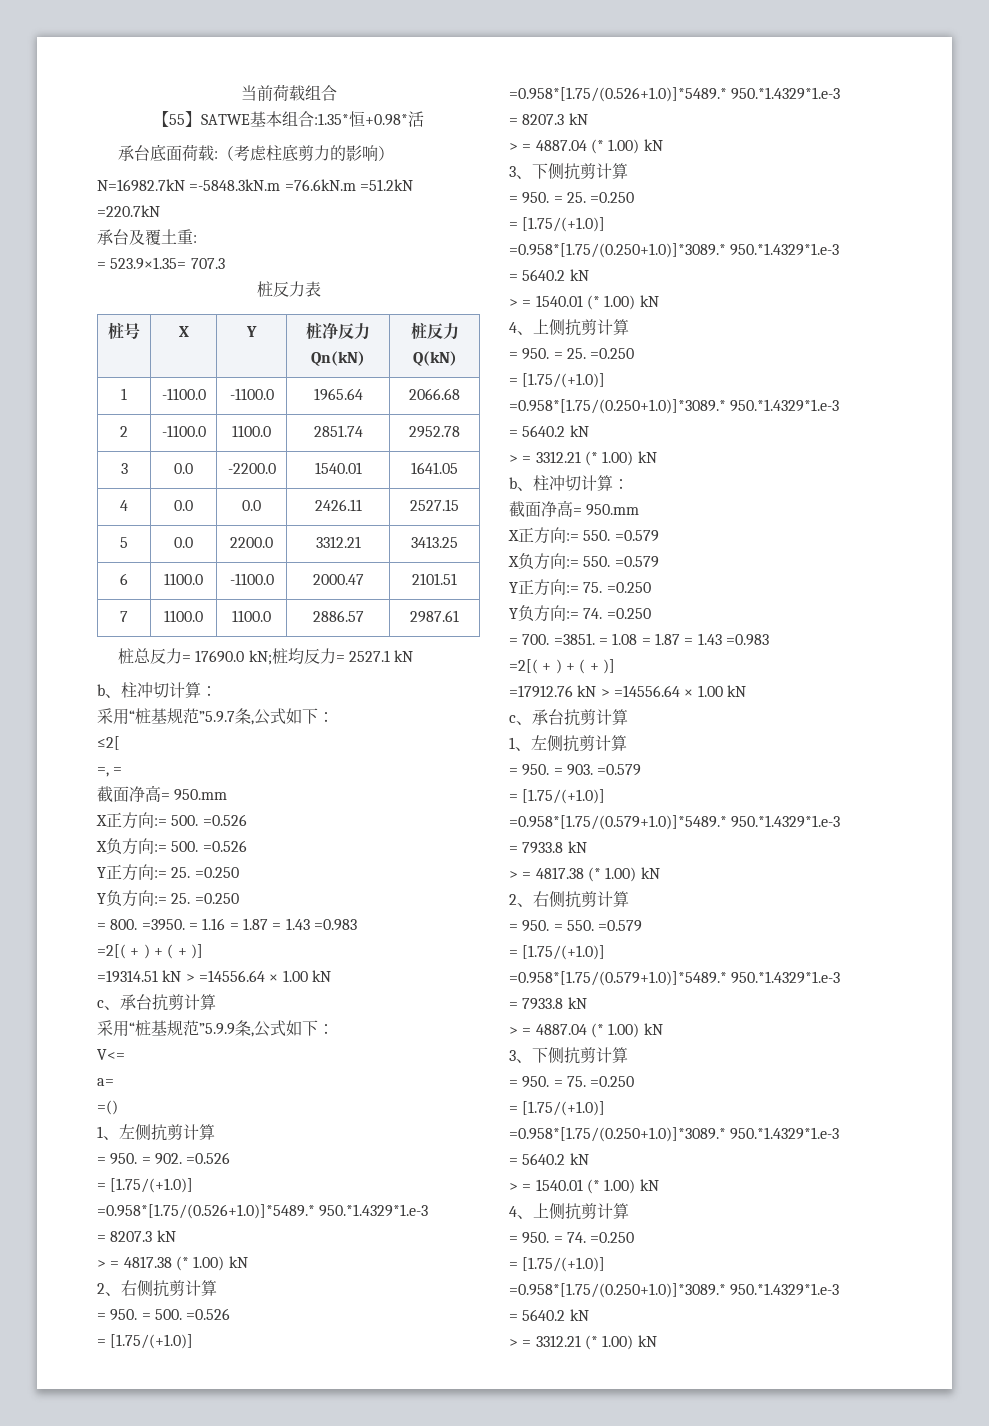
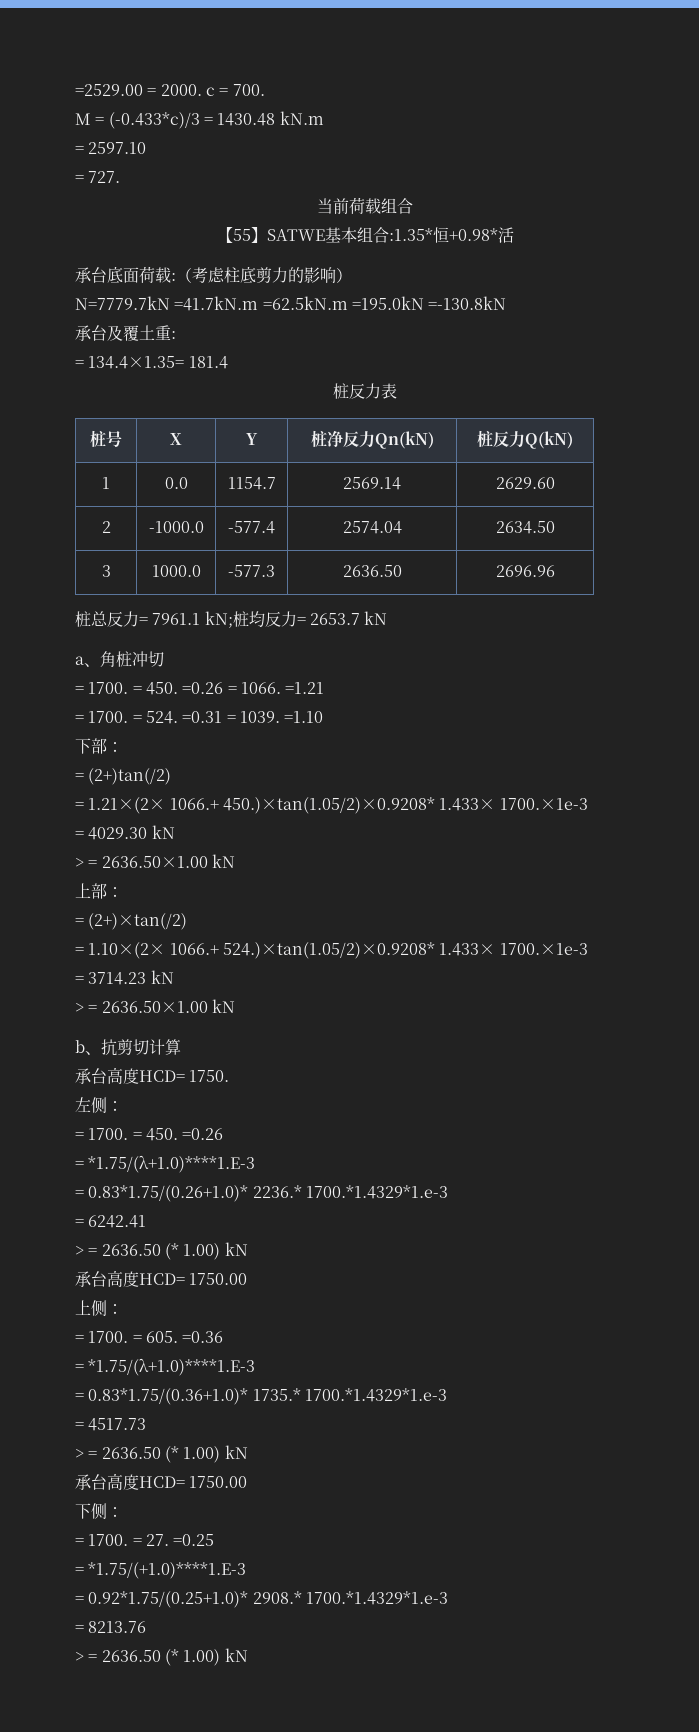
(240, 93) none -> [75,84,265,96] [75,111,324,129] [75,142,147,154] [75,171,121,183] =2529.00 = 2000. c = 700. // M = (-0.433*c)/3 = 1430.48 kN.m // = 2597.10 // = 727. //
[97,179,413,192] [97,205,160,217] N=16982.7kN =-5848.3kN.m =76.6kN.m =51.2kN =220.7kN -> [75,296,507,311] N=7779.7kN =41.7kN.m =62.5kN.m =195.0kN =-130.8kN
[110,257,225,270] 523.9×1.35= 707.3 -> [88,356,228,369] 134.4×1.35= 181.4
[161,388,206,400] [229,388,274,400] [313,388,363,401] [409,388,460,400] [120,426,128,437] [161,425,206,437] [232,425,271,437] [313,425,363,437] [409,426,460,438] [120,463,128,474] [174,463,193,474] [227,463,276,474] [314,462,362,474] [411,462,458,474] [120,500,128,511] [174,500,193,511] [242,500,261,511] [314,499,362,511] [410,499,459,511] [120,537,128,548] [174,537,193,548] [230,537,273,548] [315,536,361,548] [411,536,458,548] [120,573,128,585] [164,573,203,585] [229,573,274,585] [312,574,364,585] [412,573,457,585] [120,611,128,622] [164,610,203,622] [232,610,271,622] [312,610,364,622] [410,610,459,623] -1100.0 | -1100.0 | 1965.64 | 2066.68 // 2 | -1100.0 | 1100.0 | 2851.74 | 2952.78 // 3 | 0.0 | -2200.0 | 1540.01 | 1641.05 // 4 | 0.0 | 0.0 | 2426.11 | 2527.15 // 5 | 0.0 | 2200.0 | 3312.21 | 3413.25 // 6 | 1100.0 | -1100.0 | 2000.47 | 2101.51 // 7 | 1100.0 | 1100.0 | 2886.57 | 2987.61 -> [164,477,188,489] [227,477,276,490] [343,477,401,490] [495,477,555,489] [101,521,111,533] [148,521,204,533] [228,521,275,534] [342,521,402,534] [495,521,555,534] [101,565,111,577] [151,565,201,577] [228,565,275,577] [342,565,402,577] [495,565,555,577] 0.0 | 1154.7 | 2569.14 | 2629.60 // 2 | -1000.0 | -577.4 | 2574.04 | 2634.50 // 3 | 1000.0 | -577.3 | 2636.50 | 2696.96
[195,650,245,663] 17690.0 -> [152,613,201,625] 7961.1
[348,650,414,662] [97,682,217,698] [97,708,334,725] [97,736,120,750] [97,767,123,777] [97,785,228,802] [96,812,247,829] [96,838,247,855] [97,864,239,881] [97,890,239,907] [97,918,357,931] [97,944,203,959] [97,970,331,983] [97,994,216,1011] [97,1020,334,1037] [97,1049,125,1060] [97,1078,114,1086] [97,1100,118,1115] [97,1124,215,1141] [97,1152,231,1165] [97,1178,194,1193] [97,1204,429,1219] [97,1230,176,1242] [97,1256,248,1271] [97,1280,217,1297] [97,1308,231,1321] [97,1334,194,1349] [509,87,841,102] [509,113,588,125] [509,139,663,154] [509,163,628,180] [509,192,635,204] [509,217,606,232] [509,243,840,258] [509,269,589,281] [509,295,659,310] [509,319,629,336] [509,348,635,360] [509,373,606,388] [509,399,840,414] [509,425,589,437] [509,451,657,466] [509,475,629,491] [509,500,640,517] [508,527,659,544] [508,553,659,570] [509,579,651,596] [509,605,651,622] [509,633,769,646] [509,659,615,674] [509,685,746,698] [509,709,628,726] [509,735,627,752] [509,764,642,776] [509,789,606,804] [509,815,841,830] [509,841,587,854] [509,867,660,882] [509,891,629,908] [509,920,643,932] [509,945,606,960] [509,971,841,986] [509,997,587,1010] [509,1023,663,1038] [509,1047,628,1064] [509,1076,635,1088] [509,1101,606,1116] [509,1127,840,1142] [509,1153,589,1165] [509,1179,659,1194] [509,1203,629,1220] [509,1232,635,1244] [509,1257,606,1272] [509,1283,840,1298] [509,1309,589,1321] [509,1335,657,1350] 2527.1 kN // b、柱冲切计算： // 采用“桩基规范”5.9.7条,公式如下： // ≤2[ // =, = // 截面净高= 950.mm // X正方向:= 500. =0.526 // X负方向:= 500. =0.526 // Y正方向:= 25. =0.250 // Y负方向:= 25. =0.250 // = 800. =3950. = 1.16 = 1.87 = 1.43 =0.983 // =2[( + ) + ( + )] // =19314.51 kN > =14556.64 × 1.00 kN // c、承台抗剪计算 // 采用“桩基规范”5.9.9条,公式如下： // V<= // a= // =() // 1、左侧抗剪计算 // = 950. = 902. =0.526 // = [1.75/(+1.0)] // =0.958*[1.75/(0.526+1.0)]*5489.* 950.*1.4329*1.e-3 // = 8207.3 kN // > = 4817.38 (* 1.00) kN // 2、右侧抗剪计算 // = 950. = 500. =0.526 // = [1.75/(+1.0)] // =0.958*[1.75/(0.526+1.0)]*5489.* 950.*1.4329*1.e-3 // = 8207.3 kN // > = 4887.04 (* 1.00) kN // 3、下侧抗剪计算 // = 950. = 25. =0.250 // = [1.75/(+1.0)] // =0.958*[1.75/(0.250+1.0)]*3089.* 950.*1.4329*1.e-3 // = 5640.2 kN // > = 1540.01 (* 1.00) kN // 4、上侧抗剪计算 // = 950. = 25. =0.250 // = [1.75/(+1.0)] // =0.958*[1.75/(0.250+1.0)]*3089.* 950.*1.4329*1.e-3 // = 5640.2 kN // > = 3312.21 (* 1.00) kN // b、柱冲切计算： // 截面净高= 950.mm // X正方向:= 550. =0.579 // X负方向:= 550. =0.579 // Y正方向:= 75. =0.250 // Y负方向:= 74. =0.250 // = 700. =3851. = 1.08 = 1.87 = 1.43 =0.983 // =2[( + ) + ( + )] // =17912.76 kN > =14556.64 × 1.00 kN // c、承台抗剪计算 // 1、左侧抗剪计算 // = 950. = 903. =0.579 // = [1.75/(+1.0)] // =0.958*[1.75/(0.579+1.0)]*5489.* 950.*1.4329*1.e-3 // = 7933.8 kN // > = 4817.38 (* 1.00) kN // 2、右侧抗剪计算 // = 950. = 550. =0.579 // = [1.75/(+1.0)] // =0.958*[1.75/(0.579+1.0)]*5489.* 950.*1.4329*1.e-3 // = 7933.8 kN // > = 4887.04 (* 1.00) kN // 3、下侧抗剪计算 // = 950. = 75. =0.250 // = [1.75/(+1.0)] // =0.958*[1.75/(0.250+1.0)]*3089.* 950.*1.4329*1.e-3 // = 5640.2 kN // > = 1540.01 (* 1.00) kN // 4、上侧抗剪计算 // = 950. = 74. =0.250 // = [1.75/(+1.0)] // =0.958*[1.75/(0.250+1.0)]*3089.* 950.*1.4329*1.e-3 // = 5640.2 kN // > = 3312.21 (* 1.00) kN -> [309,611,388,625] [75,651,164,667] [75,682,325,695] [75,711,324,724] [75,738,123,754] [75,768,172,785] [75,797,588,814] [75,825,175,840] [75,854,235,868] [75,883,123,899] [75,913,188,930] [75,942,588,959] [75,970,174,985] [75,999,235,1013] [75,1039,181,1056] [75,1067,230,1084] [75,1097,123,1113] [75,1128,224,1141] [75,1155,256,1173] [75,1185,448,1202] [75,1215,147,1228] [75,1242,248,1260] [75,1270,248,1287] [75,1300,123,1316] [75,1331,224,1343] [75,1358,256,1376] [75,1388,447,1405] [75,1418,147,1431] [75,1445,248,1463] [75,1473,248,1490] [75,1503,123,1519] [75,1534,215,1546] [75,1562,247,1579] [75,1591,448,1608] [75,1621,147,1633] [75,1648,248,1666] 2653.7 kN // a、角桩冲切 // = 1700. = 450. =0.26 = 1066. =1.21 // = 1700. = 524. =0.31 = 1039. =1.10 // 下部： // = (2+)tan(/2) // = 1.21×(2× 1066.+ 450.)×tan(1.05/2)×0.9208* 1.433× 1700.×1e-3 // = 4029.30 kN // > = 2636.50×1.00 kN // 上部： // = (2+)×tan(/2) // = 1.10×(2× 1066.+ 524.)×tan(1.05/2)×0.9208* 1.433× 1700.×1e-3 // = 3714.23 kN // > = 2636.50×1.00 kN // b、抗剪切计算 // 承台高度HCD= 1750. // 左侧： // = 1700. = 450. =0.26 // = *1.75/(λ+1.0)****1.E-3 // = 0.83*1.75/(0.26+1.0)* 2236.* 1700.*1.4329*1.e-3 // = 6242.41 // > = 2636.50 (* 1.00) kN // 承台高度HCD= 1750.00 // 上侧： // = 1700. = 605. =0.36 // = *1.75/(λ+1.0)****1.E-3 // = 0.83*1.75/(0.36+1.0)* 1735.* 1700.*1.4329*1.e-3 // = 4517.73 // > = 2636.50 (* 1.00) kN // 承台高度HCD= 1750.00 // 下侧： // = 1700. = 27. =0.25 // = *1.75/(+1.0)****1.E-3 // = 0.92*1.75/(0.25+1.0)* 2908.* 1700.*1.4329*1.e-3 // = 8213.76 // > = 2636.50 (* 1.00) kN

